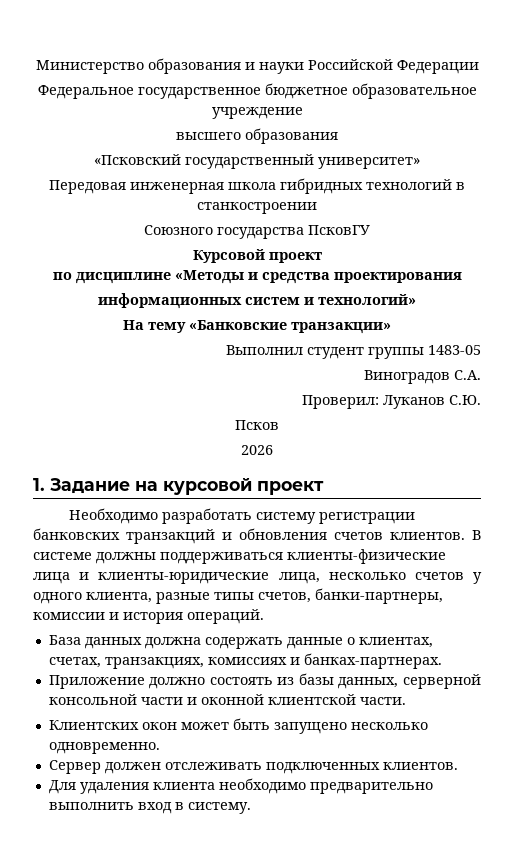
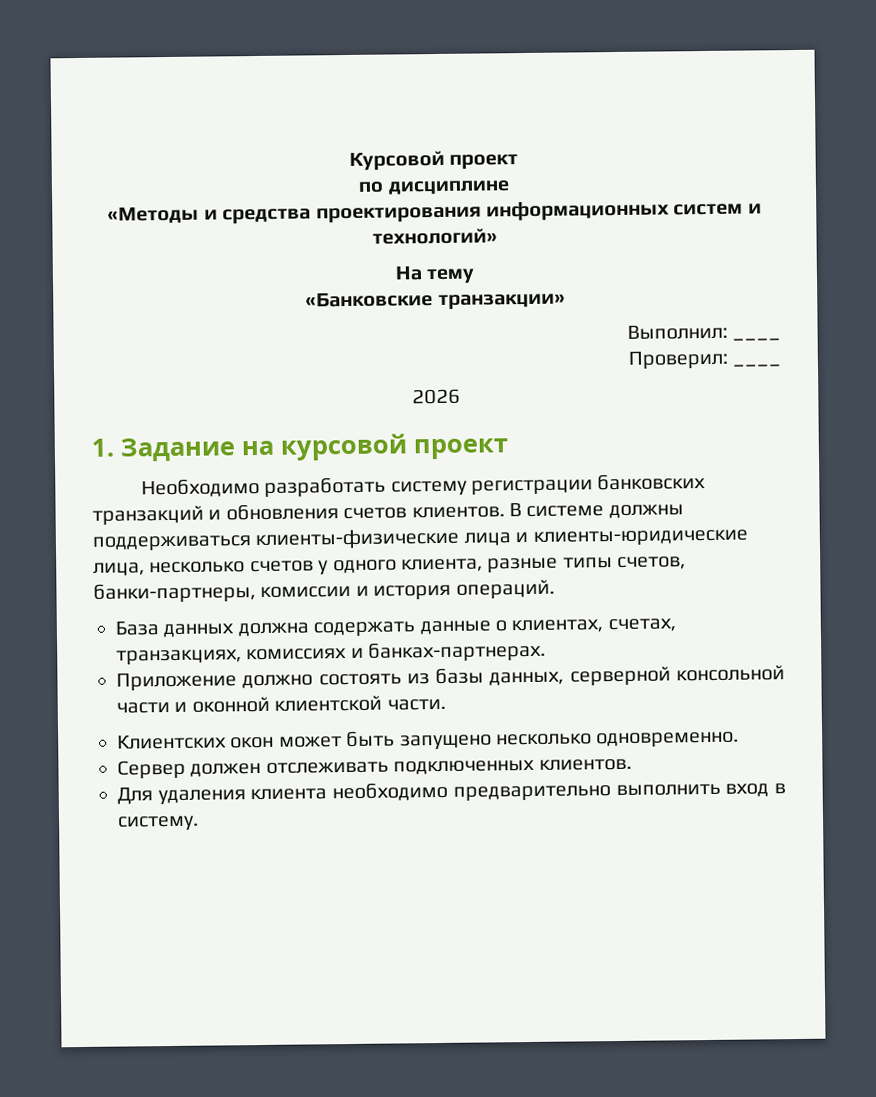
[35,58,479,74] [37,83,477,99] [211,107,303,119] [176,128,338,144] [94,154,420,169] [49,178,465,194] [197,202,317,214] [144,225,370,239] Министерство образования и науки Российской Федерации // Федеральное государственное бюджетное образовательное учреждение // высшего образования // «Псковский государственный университет» // Передовая инженерная школа гибридных технологий в станкостроении // Союзного государства ПсковГУ // -> (348, 160) none
(171, 278) none -> (510, 187) //
(462, 277) // -> (482, 215) none
(186, 327) none -> (476, 276) //
[226,345,481,359] [364,370,481,384] [302,395,481,409] [235,420,279,430] Выполнил студент группы 1483-05 // Виноградов С.А. // Проверил: Луканов С.Ю. // Псков -> [626,324,781,341] [627,350,781,369] Выполнил: ____ // Проверил: ____

